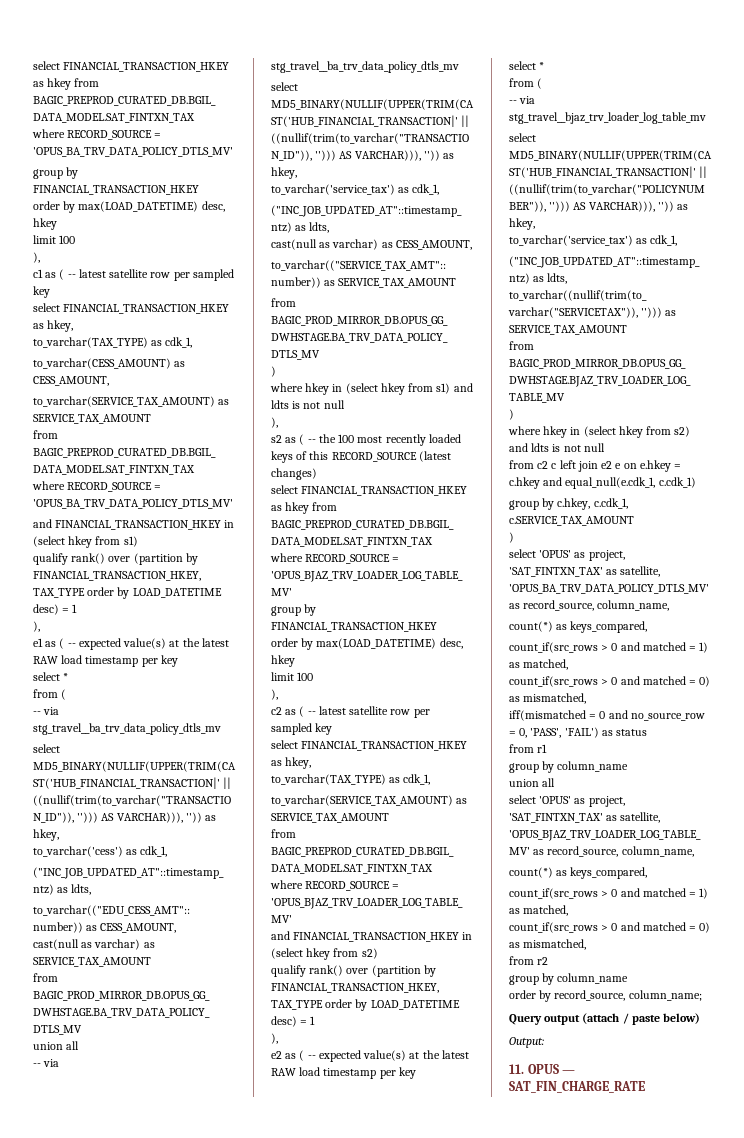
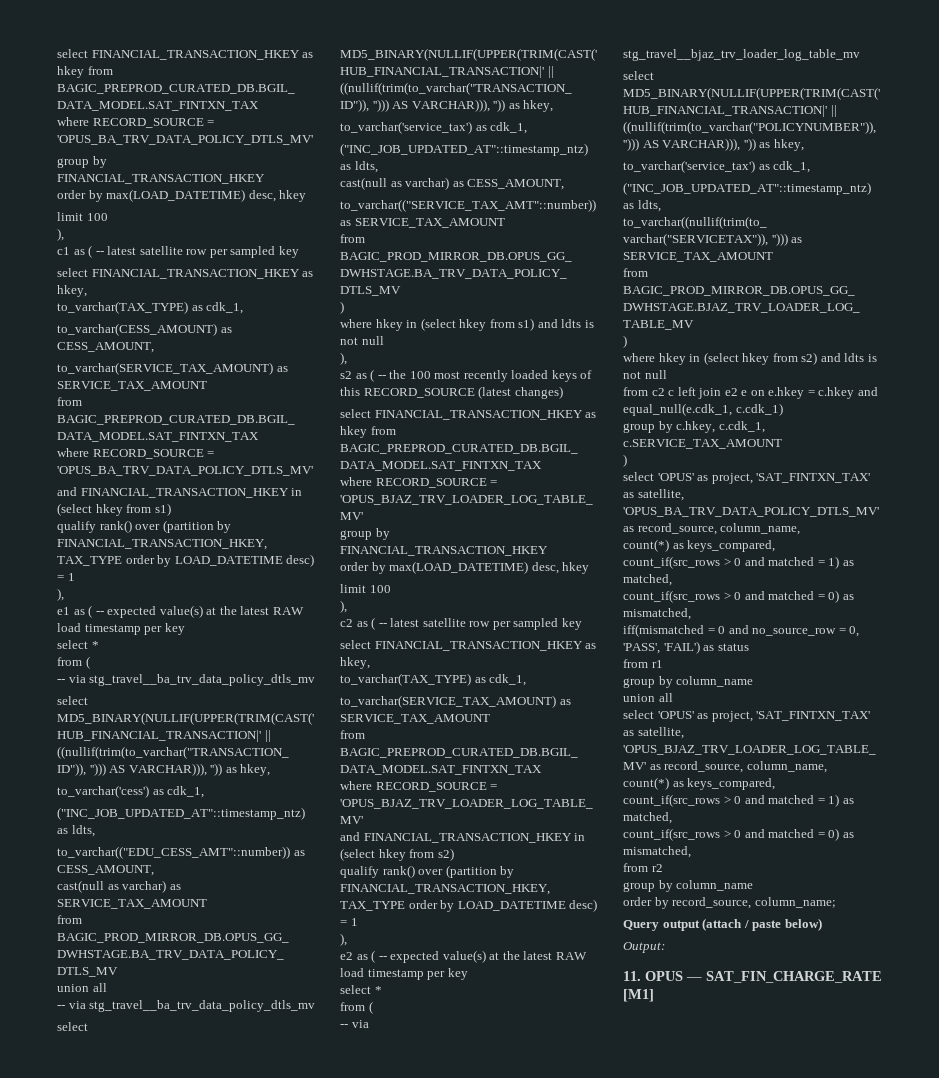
(645, 1087) none -> [623,989,654,1002] [M1]

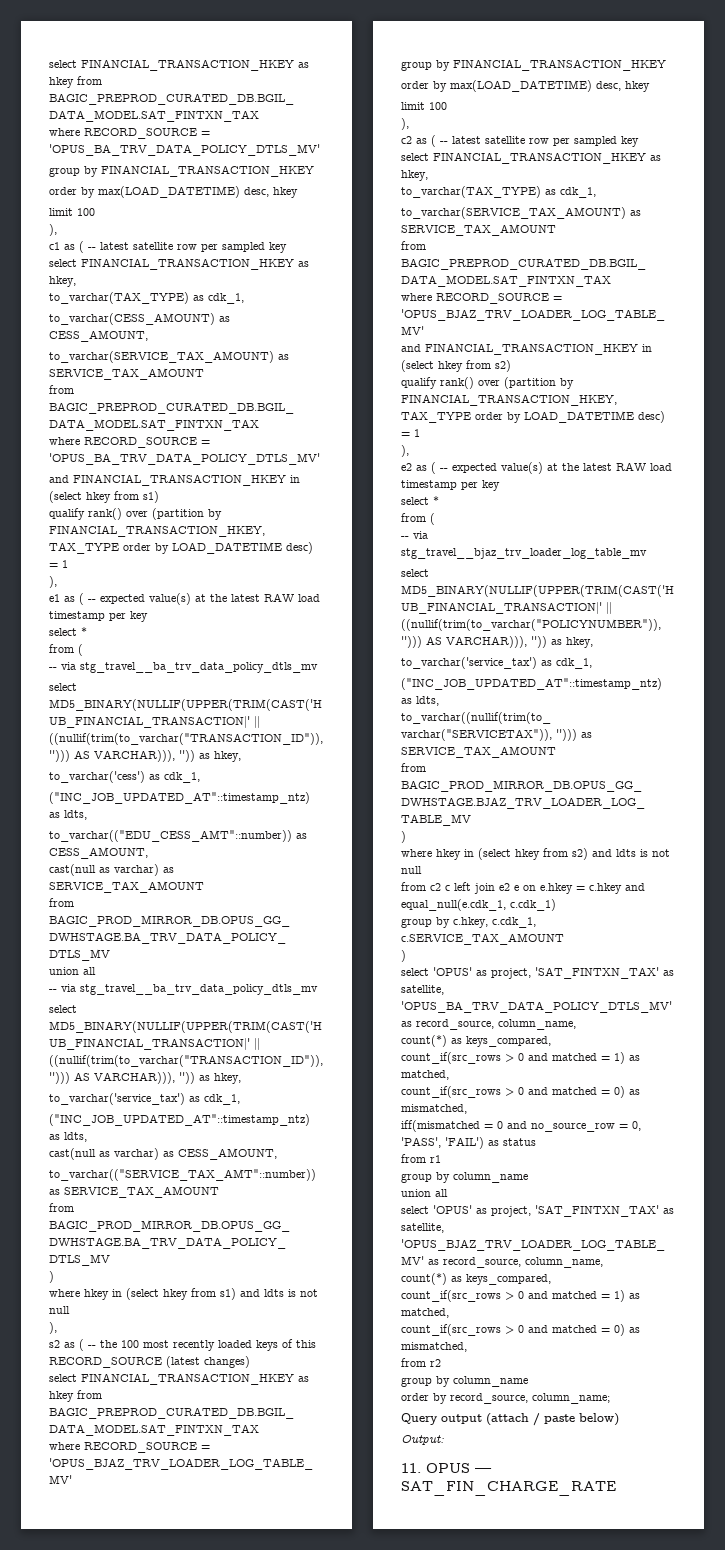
[623,989,654,1002] [M1] -> (616, 1488) none

